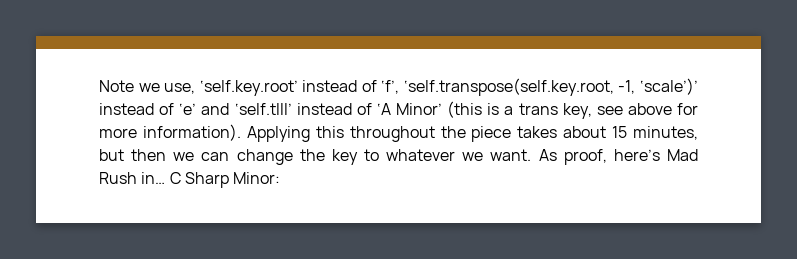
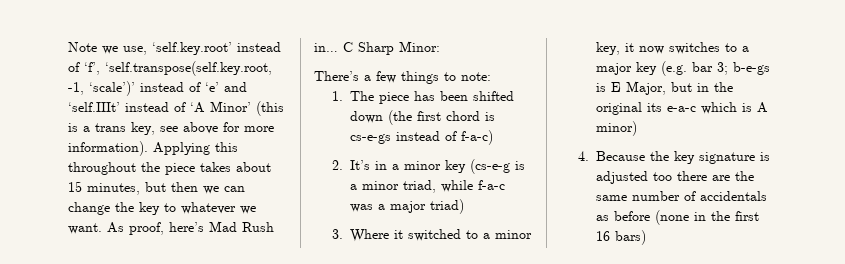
[234,103,292,115] ‘self.tIII’ -> [68,102,120,112] ‘self.IIIt’
(281, 178) none -> [314,71,491,84] [331,91,514,104] [349,110,495,125] [349,130,493,145] [331,159,525,174] [349,180,505,193] [349,199,464,214] [331,229,532,242] [595,42,749,55] [595,61,770,76] [595,81,733,95] [595,102,768,115] [595,121,637,136] [577,151,770,164] [595,171,754,184] [595,191,767,201] [595,210,759,225] [595,230,646,245] // There’s a few things to note: // 1. The piece has been shifted down (the first chord is cs-e-gs instead of f-a-c) // 2. It’s in a minor key (cs-e-g is a minor triad, while f-a-c was a major triad) // 3. Where it switched to a minor key, it now switches to a major key (e.g. bar 3; b-e-gs is E Major, but in the original its e-a-c which is A minor) // 4. Because the key signature is adjusted too there are the same number of accidentals as before (none in the first 16 bars)

